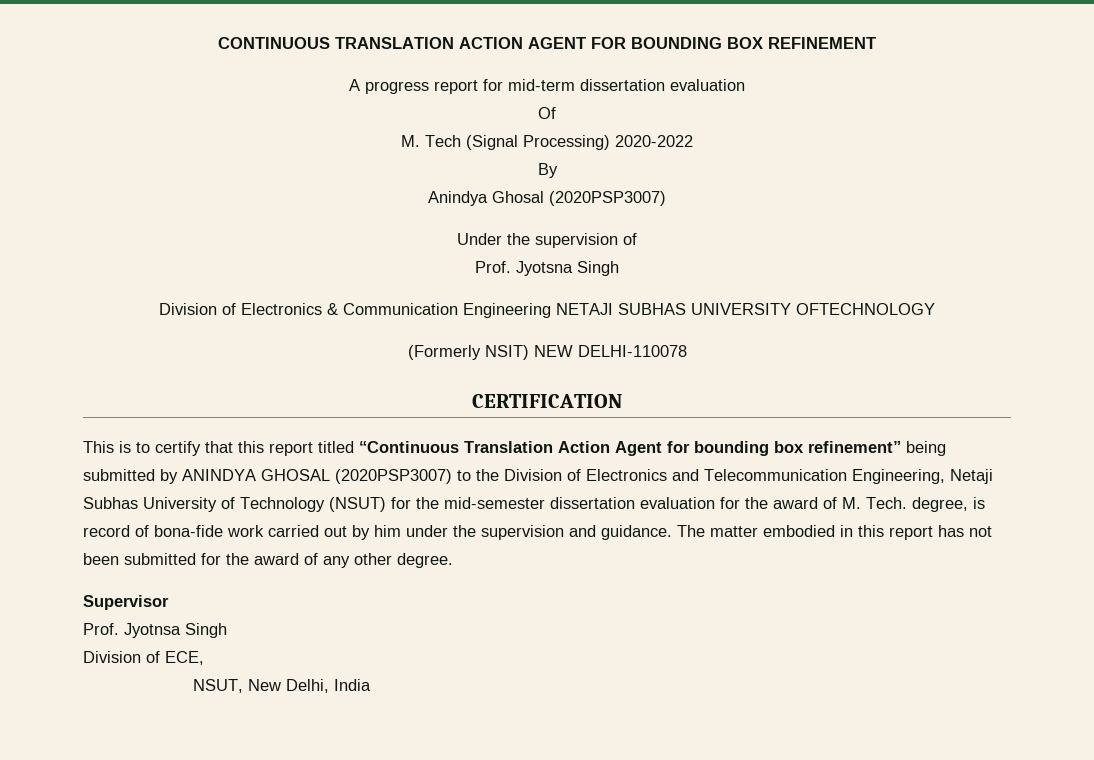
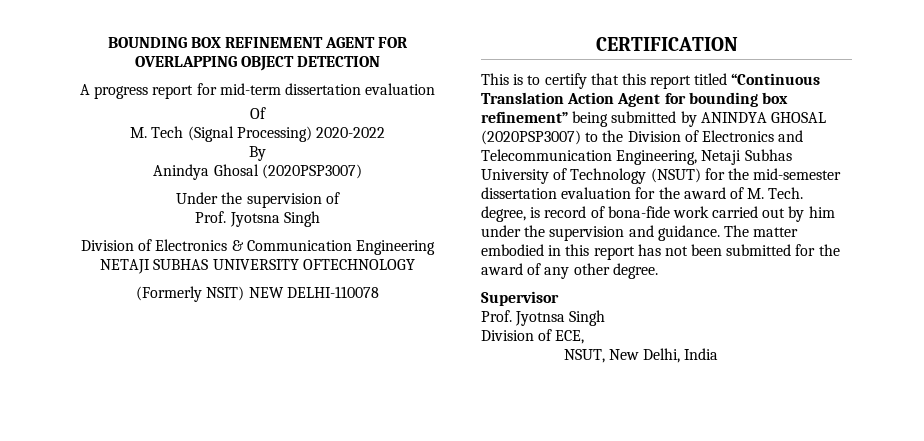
[218,37,876,49] CONTINUOUS TRANSLATION ACTION AGENT FOR BOUNDING BOX REFINEMENT -> [107,37,409,48] [134,56,381,71] BOUNDING BOX REFINEMENT AGENT FOR OVERLAPPING OBJECT DETECTION

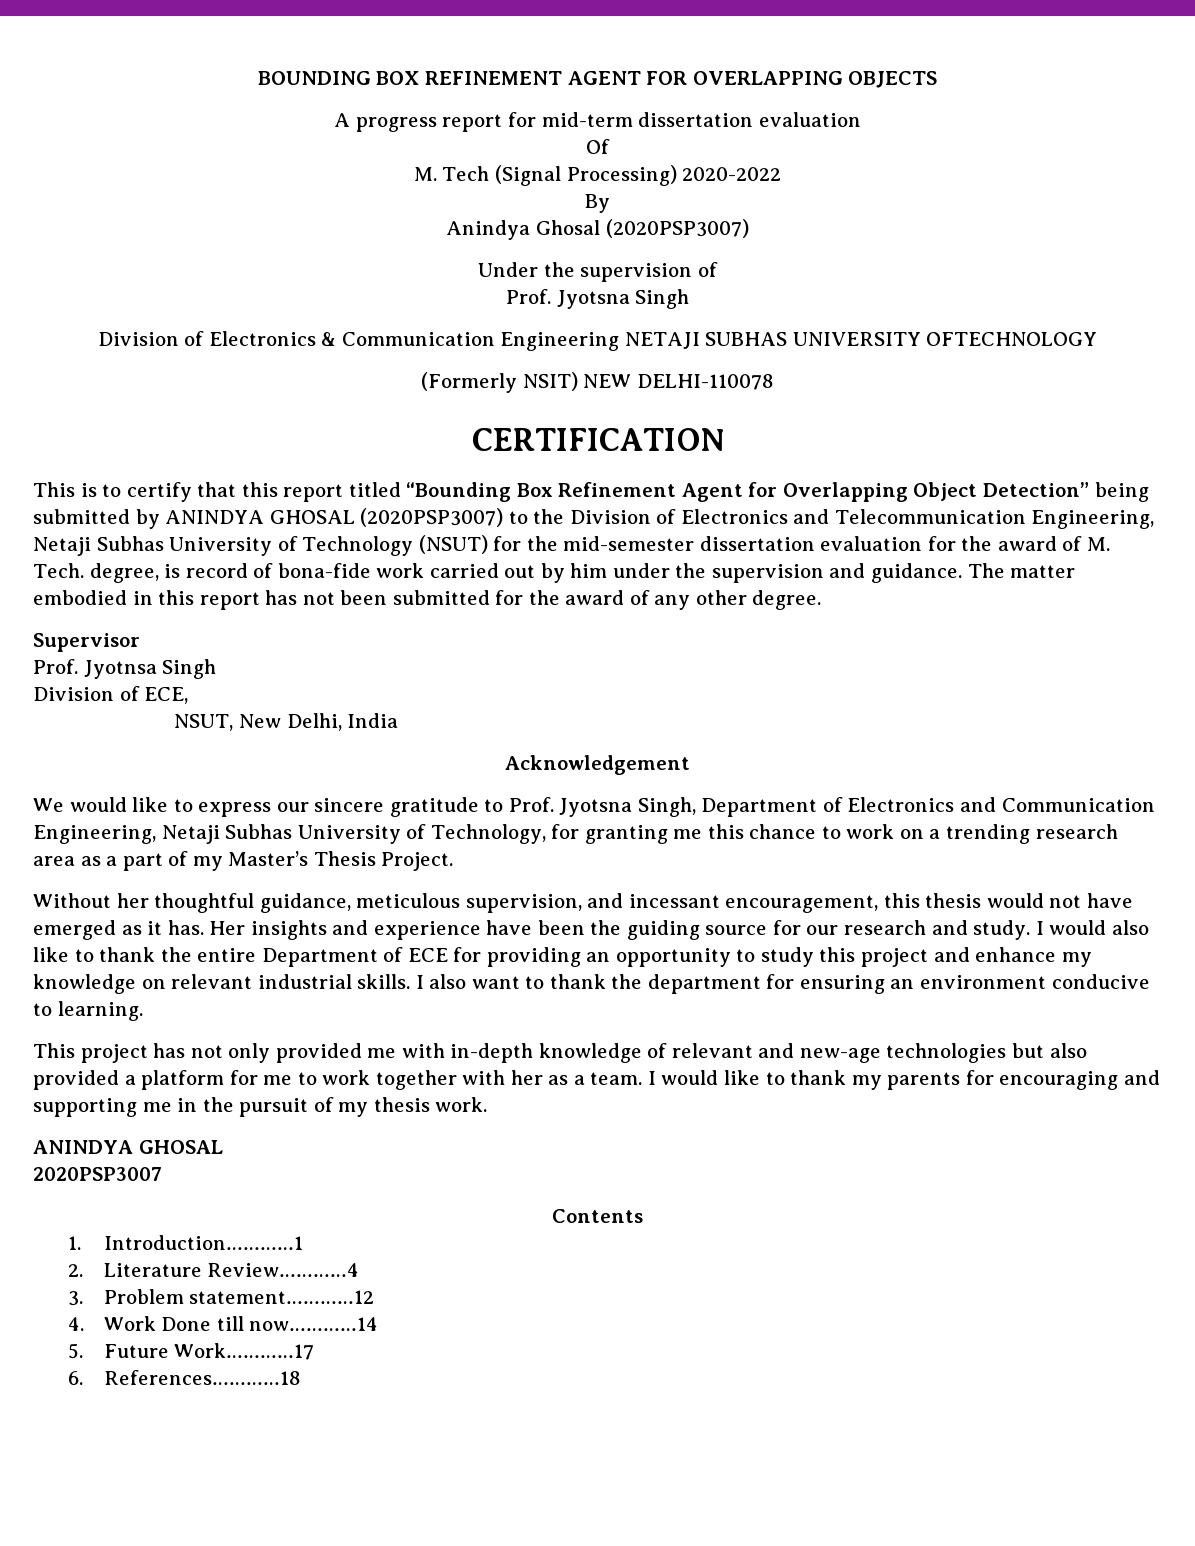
[241,56,381,71] OBJECT DETECTION -> [848,71,938,88] OBJECTS
[731,73,821,85] [481,92,788,107] [481,111,568,123] “Continuous Translation Action Agent for bounding box refinement” -> [406,482,1090,502] “Bounding Box Refinement Agent for Overlapping Object Detection”
(719, 354) none -> [505,755,690,775] [33,797,1155,817] [33,824,1118,844] [33,851,454,871] [33,893,1133,913] [33,920,1149,940] [33,947,1092,967] [33,974,1150,994] [33,1001,143,1021] [33,1043,1087,1063] [33,1070,1160,1090] [33,1097,488,1117] [33,1140,223,1154] [33,1167,162,1181] [552,1209,643,1223] [68,1235,303,1250] [68,1263,360,1277] [68,1289,375,1306] [68,1316,379,1331] [68,1343,315,1360] [68,1370,301,1385] // Acknowledgement // We would like to express our sincere gratitude to Prof. Jyotsna Singh, Department of Electronics and Communication Engineering, Netaji Subhas University of Technology, for granting me this chance to work on a trending research area as a part of my Master’s Thesis Project. // Without her thoughtful guidance, meticulous supervision, and incessant encouragement, this thesis would not have emerged as it has. Her insights and experience have been the guiding source for our research and study. I would also like to thank the entire Department of ECE for providing an opportunity to study this project and enhance my knowledge on relevant industrial skills. I also want to thank the department for ensuring an environment conducive to learning. // This project has not only provided me with in-depth knowledge of relevant and new-age technologies but also provided a platform for me to work together with her as a team. I would like to thank my parents for encouraging and supporting me in the pursuit of my thesis work. // ANINDYA GHOSAL // 2020PSP3007 // Contents // 1. Introduction…………1 // 2. Literature Review…………4 // 3. Problem statement…………12 // 4. Work Done till now…………14 // 5. Future Work…………17 // 6. References…………18

